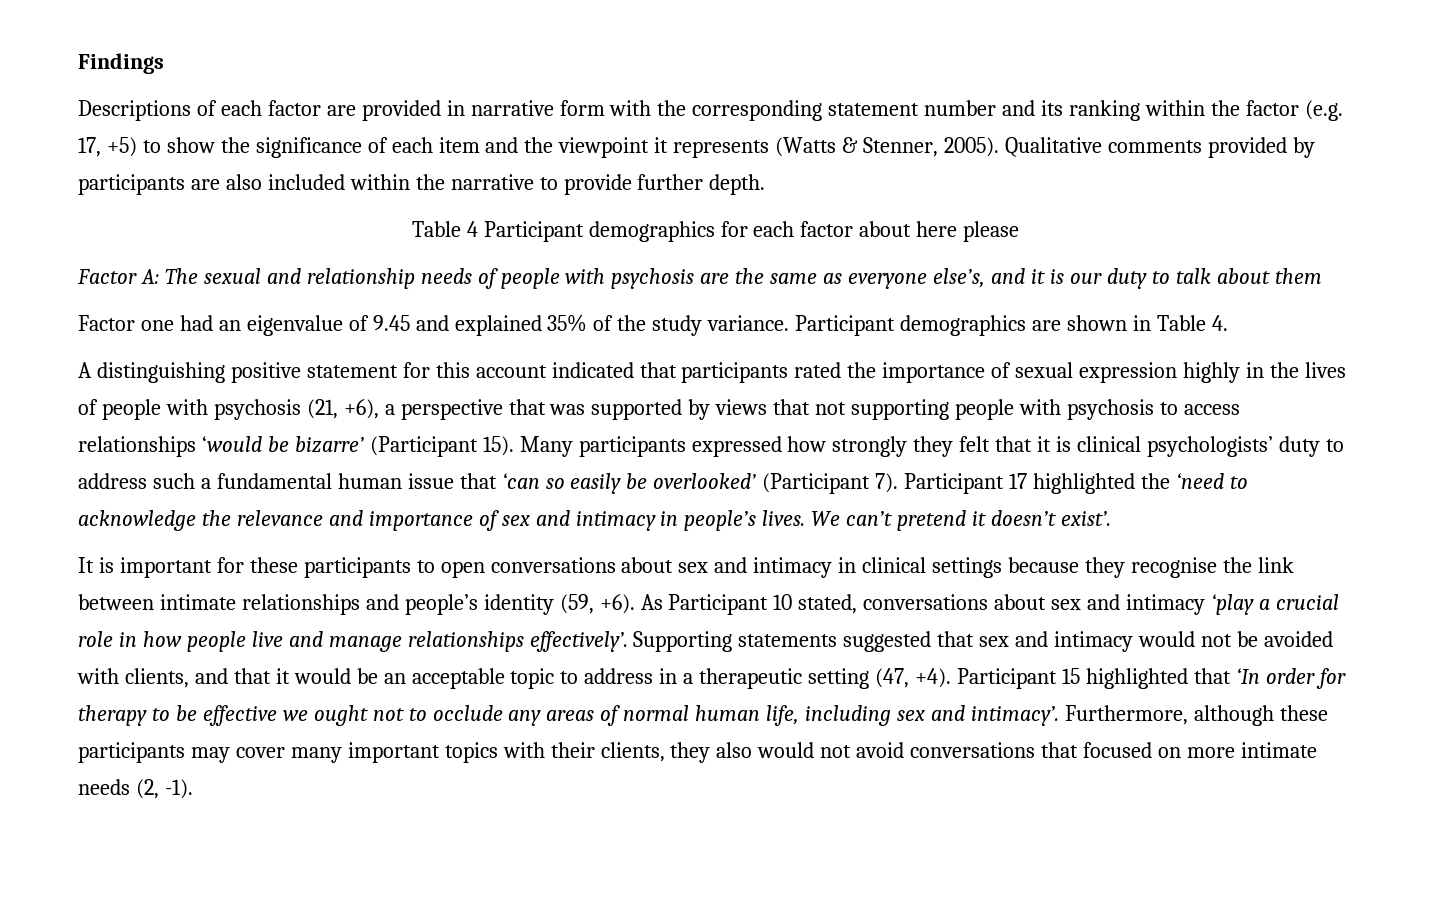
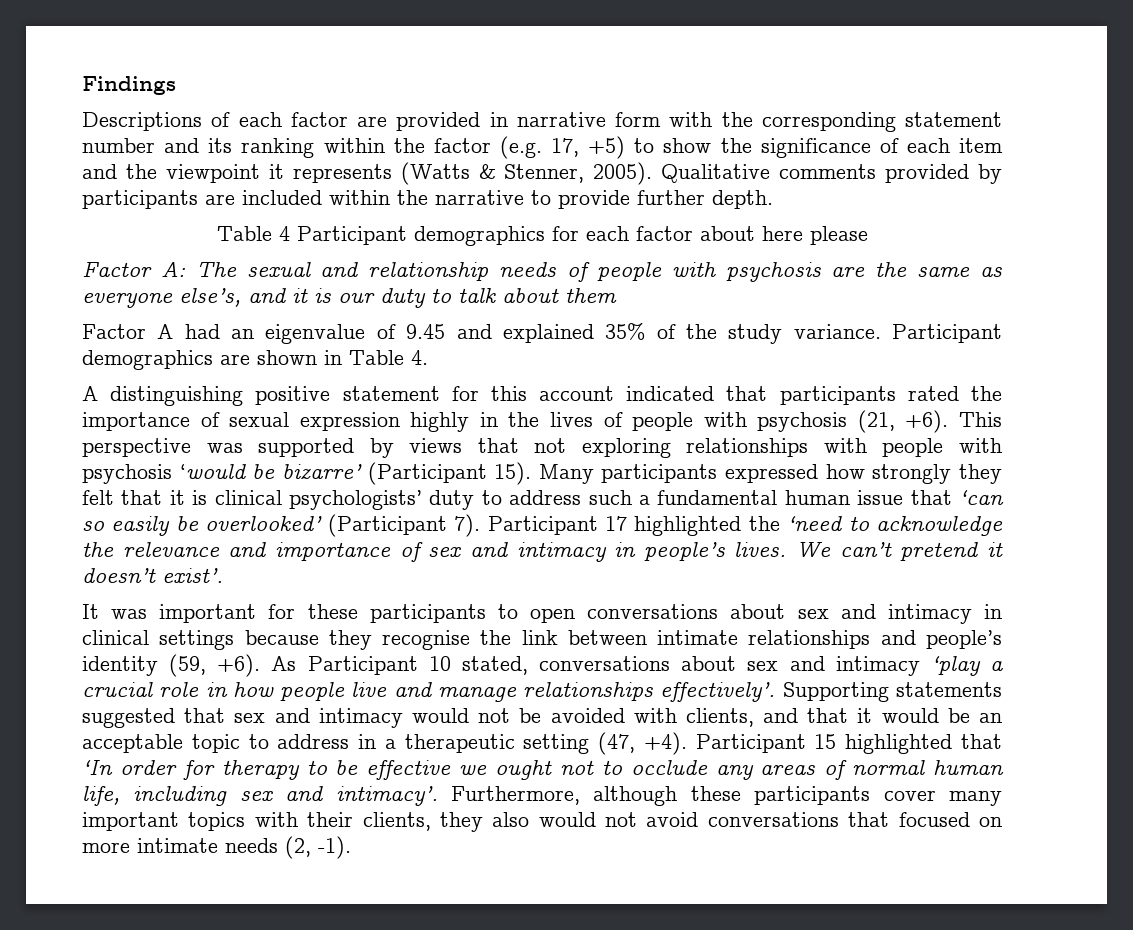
[225,174,262,190] also -> (235, 199) none
[140,320,174,331] one -> [157,324,174,339] A
[343,399,546,420] +6), a perspective that -> [905,410,1002,433] [82,438,191,457] +6). This perspective
[851,399,1240,420] [78,436,196,457] supporting people with psychosis to access relationships -> [581,438,1002,458] [82,464,172,484] exploring relationships with people with psychosis
[98,557,114,573] is -> [111,609,148,619] was
[190,747,230,763] may -> (871, 795) none

